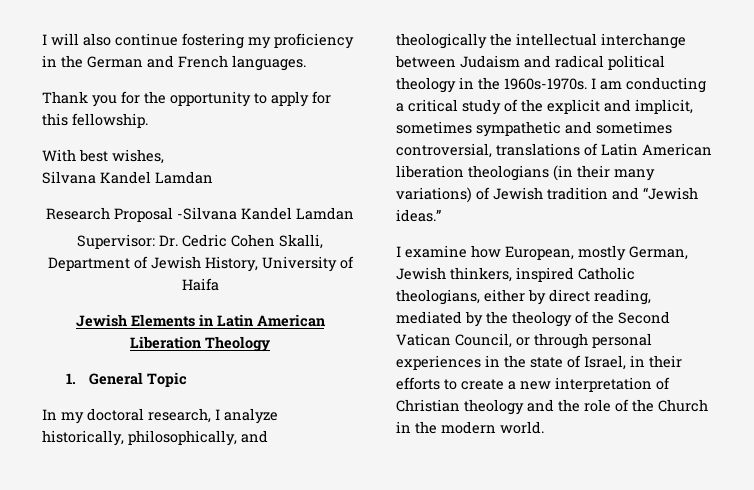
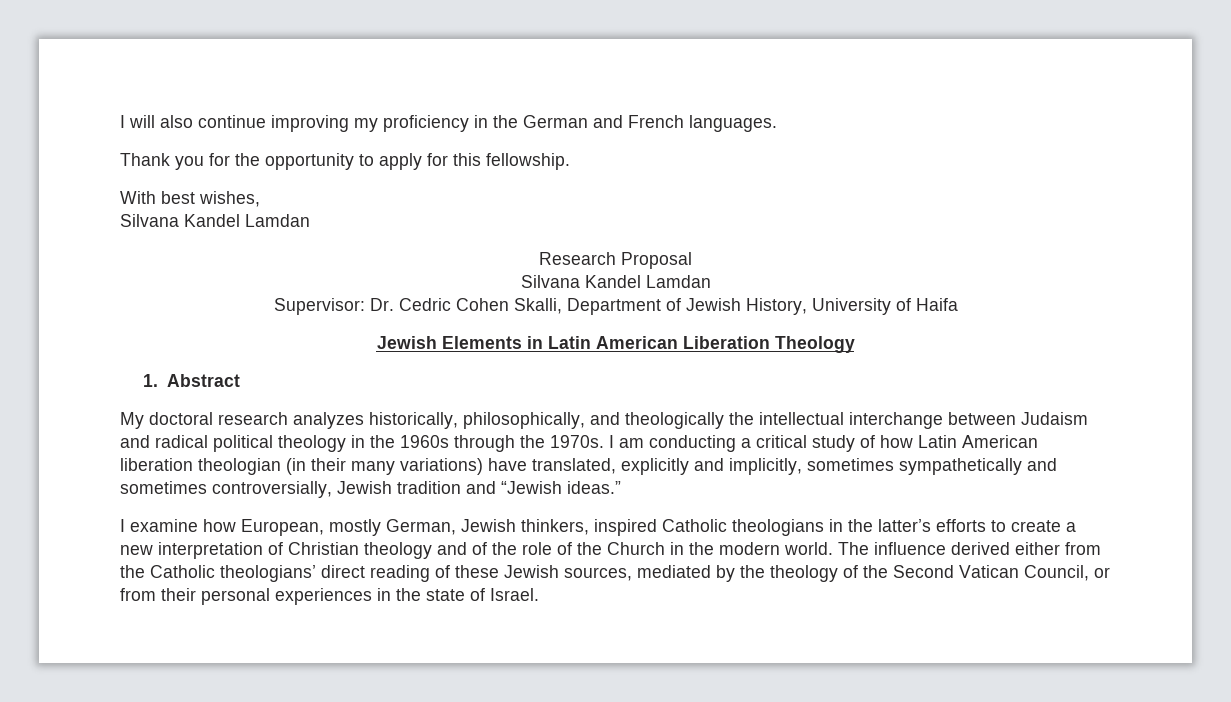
[182,33,244,49] fostering -> [271,115,349,132] improving
[177,207,237,220] -Silvana -> [520,275,580,288] // Silvana
[89,372,188,387] [42,408,278,424] General Topic // In my doctoral research, I analyze -> [166,374,240,387] [120,412,364,429] Abstract // My doctoral research analyzes
[504,78,587,90] 1960s-1970s. -> [400,435,604,452] 1960s through the 1970s.
[521,99,693,114] [396,121,672,137] [396,143,598,158] the explicit and implicit, sometimes sympathetic and sometimes controversial, translations of -> [880,435,913,448] how
[468,165,549,181] theologians -> [198,458,281,475] theologian
[476,187,490,200] of -> [488,458,1057,475] [120,481,332,498] have translated, explicitly and implicitly, sometimes sympathetically and sometimes controversially,
[396,289,651,305] theologians, either by direct reading, -> [732,519,1076,536] [120,542,1101,559] [120,565,632,582] theologians in the latter’s efforts to create a new interpretation of Christian theology and of the role of the Church in the modern world. The influence derived either from the Catholic theologians’ direct reading of these Jewish sources,
[534,333,588,349] through -> [120,588,196,601] from their
[584,355,682,370] [396,377,670,392] [396,399,708,415] [396,421,544,434] Israel, in their efforts to create a new interpretation of Christian theology and the role of the Church in the modern world. -> [490,588,539,601] Israel.

